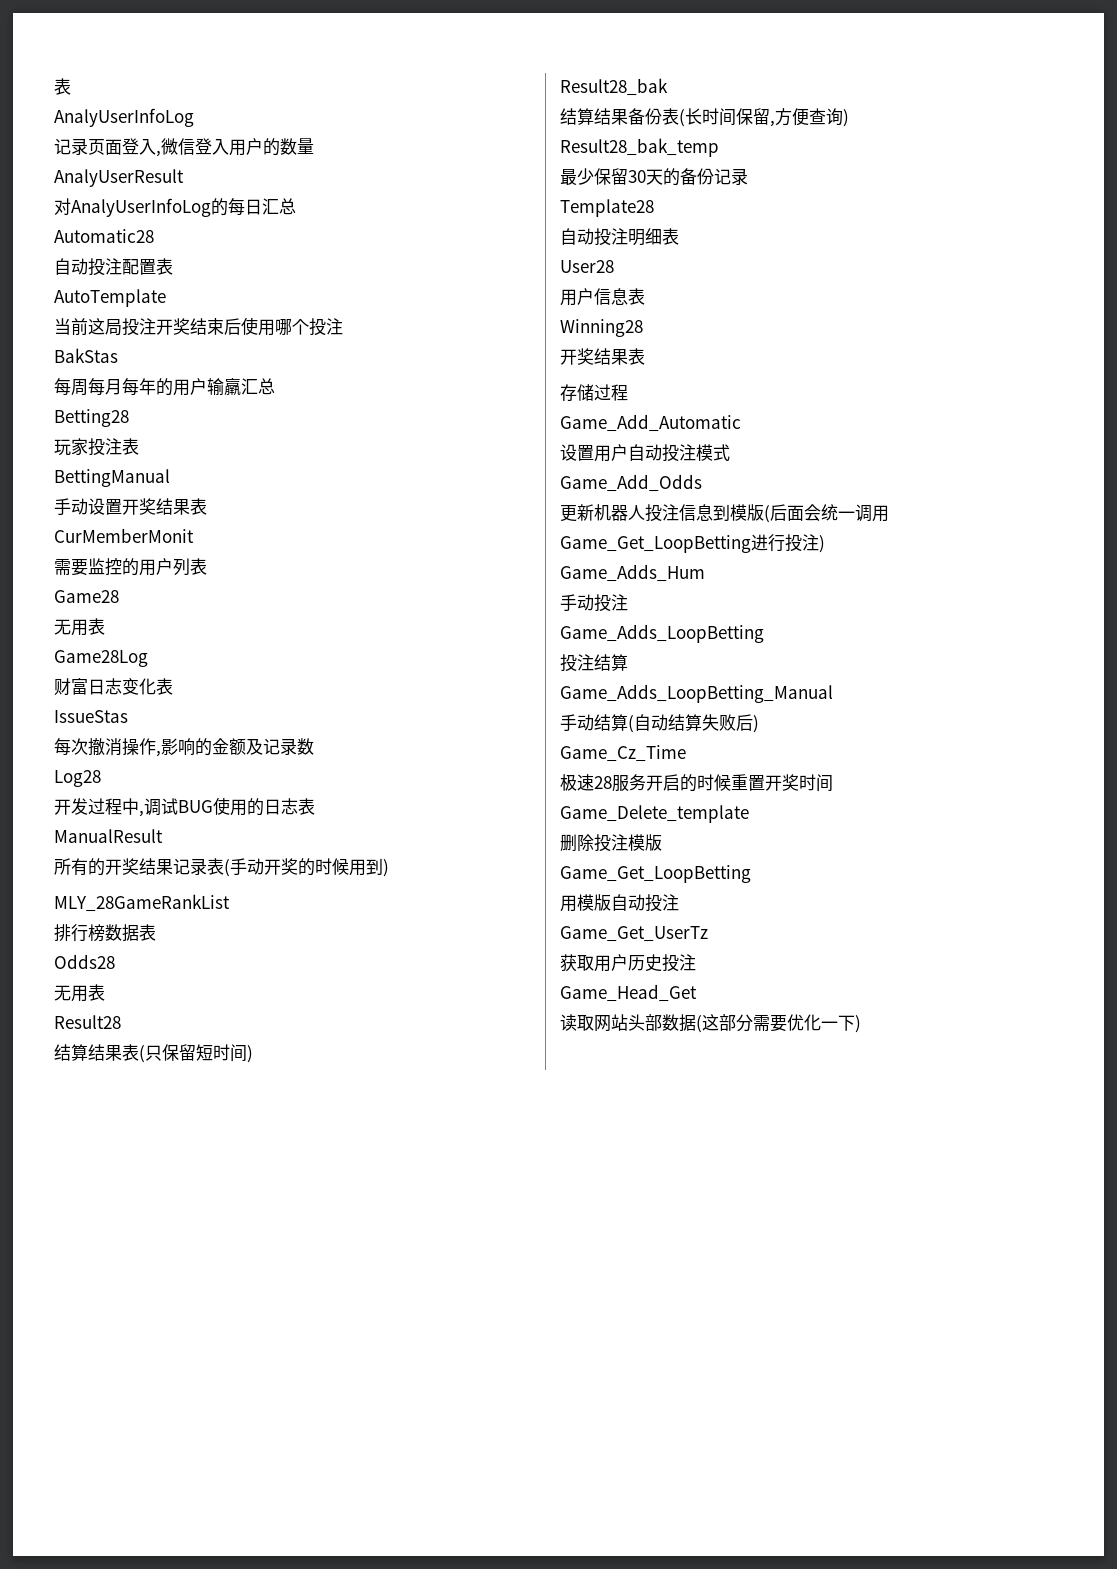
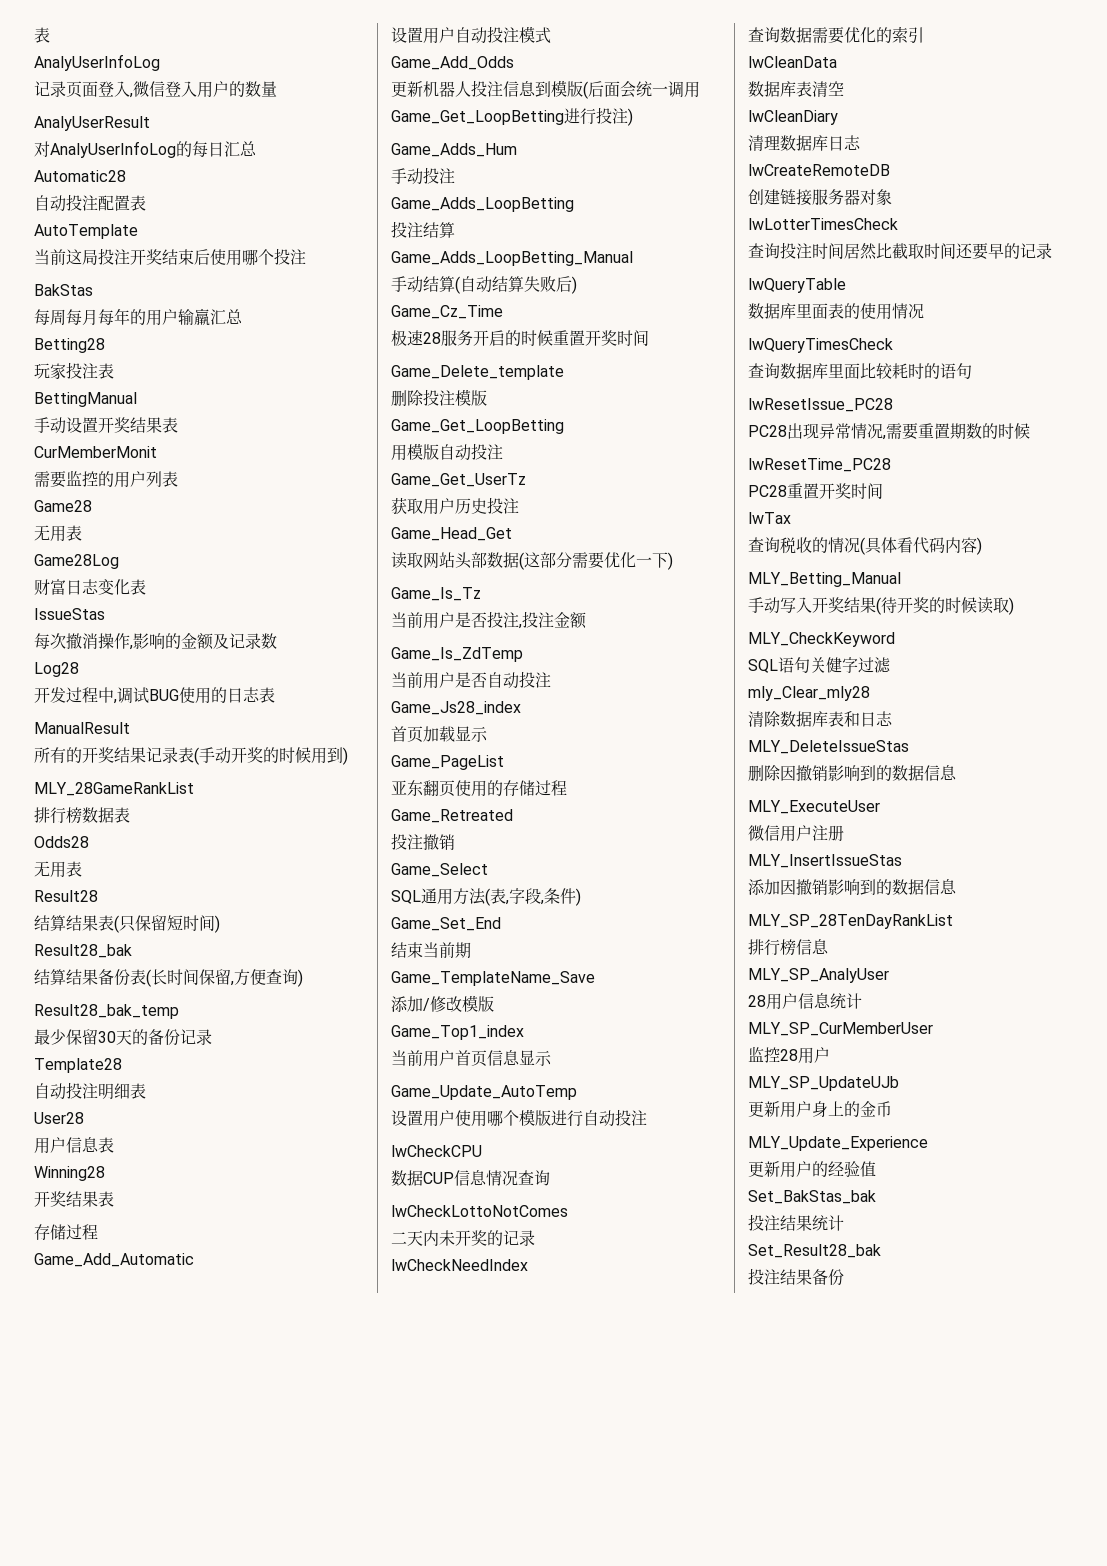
(861, 1024) none -> [391,587,481,601] [391,611,587,629] [391,647,523,662] [391,671,551,689] [391,701,521,715] [391,726,488,743] [391,755,504,770] [391,780,567,797] [391,809,513,823] [391,833,455,850] [391,863,488,877] [391,888,581,906] [391,917,501,931] [391,942,471,958] [391,971,595,986] [391,995,494,1012] [391,1025,524,1040] [391,1050,552,1067] [391,1085,577,1100] [391,1109,647,1127] [391,1145,482,1157] [391,1170,550,1186] [391,1205,568,1217] [391,1230,535,1246] [391,1259,528,1271] [748,26,924,44] [748,56,837,68] [748,81,844,97] [748,110,838,125] [748,135,861,151] [748,164,890,176] [748,189,892,206] [748,218,898,230] [748,242,1052,260] [748,278,846,293] [748,303,924,320] [748,338,893,353] [748,363,972,379] [748,398,893,412] [748,423,1030,440] [748,458,891,472] [748,483,883,499] [748,512,791,524] [748,537,982,555] [748,572,901,587] [748,597,1014,615] [748,632,895,647] [748,657,891,673] [748,686,870,701] [748,711,893,727] [748,740,909,754] [748,765,957,781] [748,800,880,814] [748,825,844,842] [748,854,902,868] [748,879,957,895] [748,914,953,929] [748,939,829,956] [748,968,889,983] [748,993,862,1010] [748,1022,933,1036] [748,1046,830,1064] [748,1076,899,1091] [748,1101,892,1118] [748,1136,928,1151] [748,1161,876,1178] [748,1190,876,1204] [748,1214,844,1231] [748,1244,881,1258] [748,1268,844,1286] // Game_Is_Tz // 当前用户是否投注,投注金额 // Game_Is_ZdTemp // 当前用户是否自动投注 // Game_Js28_index // 首页加载显示 // Game_PageList // 亚东翻页使用的存储过程 // Game_Retreated // 投注撤销 // Game_Select // SQL通用方法(表,字段,条件) // Game_Set_End // 结束当前期 // Game_TemplateName_Save // 添加/修改模版 // Game_Top1_index // 当前用户首页信息显示 // Game_Update_AutoTemp // 设置用户使用哪个模版进行自动投注 // lwCheckCPU // 数据CUP信息情况查询 // lwCheckLottoNotComes // 二天内未开奖的记录 // lwCheckNeedIndex // 查询数据需要优化的索引 // lwCleanData // 数据库表清空 // lwCleanDiary // 清理数据库日志 // lwCreateRemoteDB // 创建链接服务器对象 // lwLotterTimesCheck // 查询投注时间居然比截取时间还要早的记录 // lwQueryTable // 数据库里面表的使用情况 // lwQueryTimesCheck // 查询数据库里面比较耗时的语句 // lwResetIssue_PC28 // PC28出现异常情况,需要重置期数的时候 // lwResetTime_PC28 // PC28重置开奖时间 // lwTax // 查询税收的情况(具体看代码内容) // MLY_Betting_Manual // 手动写入开奖结果(待开奖的时候读取) // MLY_CheckKeyword // SQL语句关健字过滤 // mly_Clear_mly28 // 清除数据库表和日志 // MLY_DeleteIssueStas // 删除因撤销影响到的数据信息 // MLY_ExecuteUser // 微信用户注册 // MLY_InsertIssueStas // 添加因撤销影响到的数据信息 // MLY_SP_28TenDayRankList // 排行榜信息 // MLY_SP_AnalyUser // 28用户信息统计 // MLY_SP_CurMemberUser // 监控28用户 // MLY_SP_UpdateUJb // 更新用户身上的金币 // MLY_Update_Experience // 更新用户的经验值 // Set_BakStas_bak // 投注结果统计 // Set_Result28_bak // 投注结果备份

